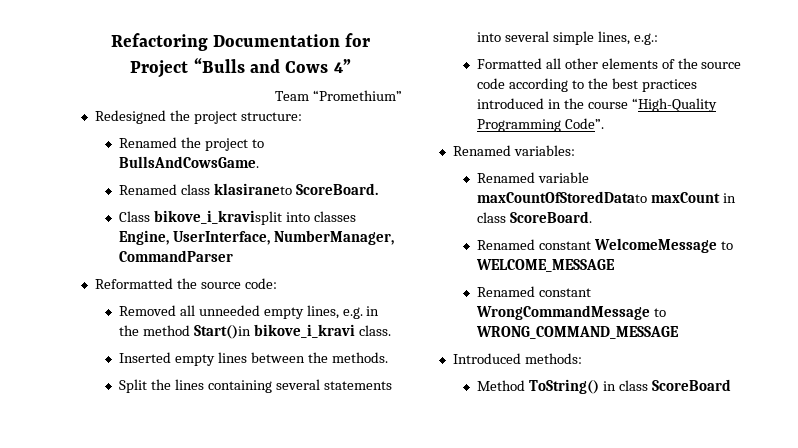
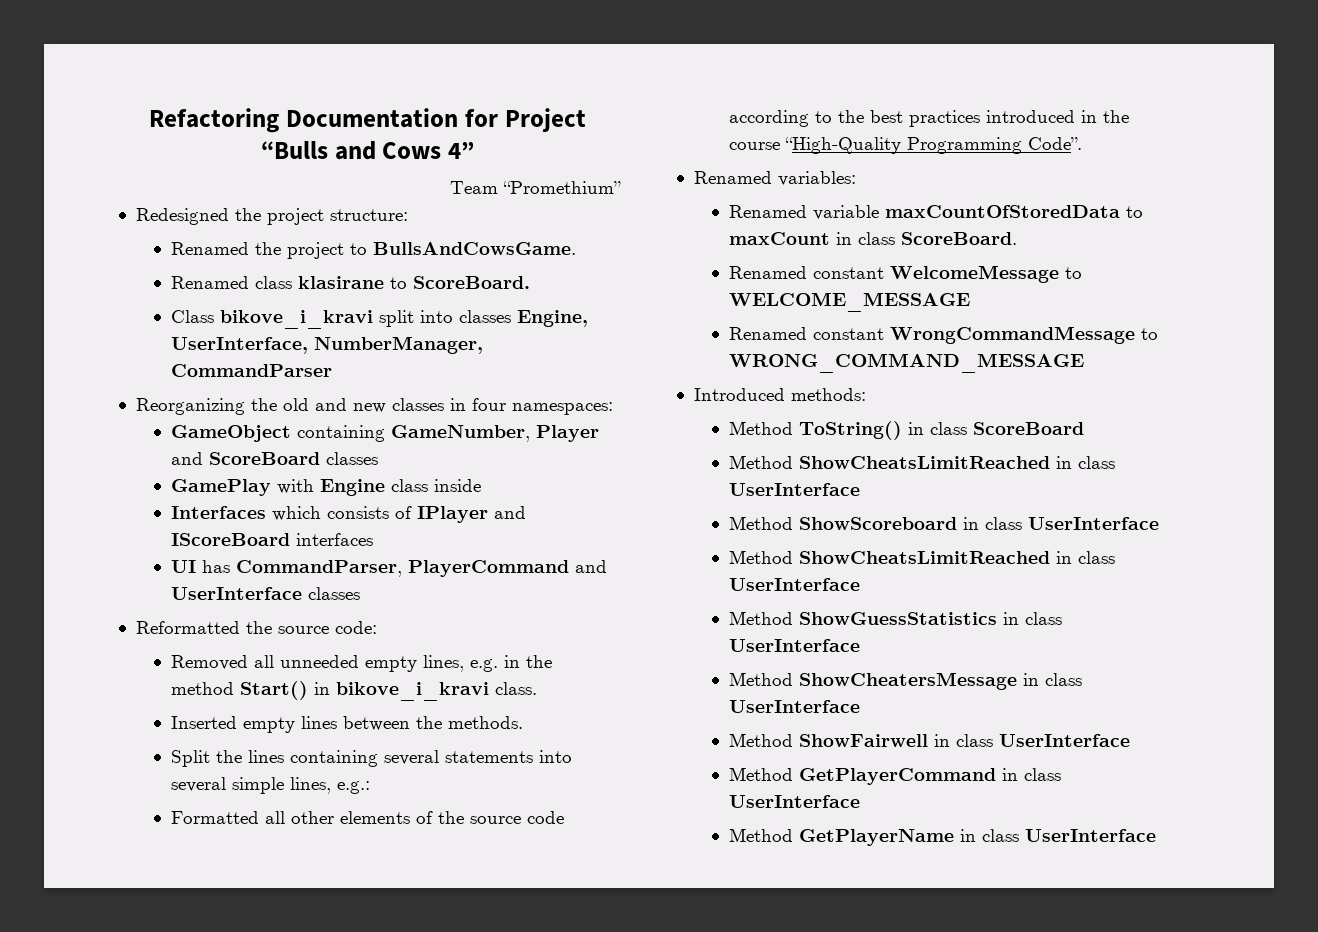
[213,183,292,195] klasiraneto -> [297,276,407,289] klasirane to
[153,210,282,225] bikove_i_kravisplit -> [219,310,414,329] bikove_i_kravi split
(233, 256) none -> [135,398,613,415] [170,425,599,442] [170,452,378,465] [170,479,481,496] [170,506,526,523] [170,533,373,546] [170,560,607,577] [170,587,360,600] // Reorganizing the old and new classes in four namespaces: // GameObject containing GameNumber, Player and ScoreBoard classes // GamePlay with Engine class inside // Interfaces which consists of IPlayer and IScoreBoard interfaces // UI has CommandParser, PlayerCommand and UserInterface classes
[193,325,251,339] Start()in -> [239,681,330,700] Start() in
[476,191,647,203] maxCountOfStoredDatato -> [884,205,1143,218] maxCountOfStoredData to
(731, 385) none -> [728,455,1115,469] [728,483,860,496] [728,516,1159,530] [728,550,1115,564] [728,578,860,591] [728,611,1062,625] [728,639,860,652] [728,672,1082,690] [728,700,860,713] [728,733,1130,747] [728,767,1061,785] [728,795,860,808] [728,828,1156,846] // Method ShowCheatsLimitReached in class UserInterface // Method ShowScoreboard in class UserInterface // Method ShowCheatsLimitReached in class UserInterface // Method ShowGuessStatistics in class UserInterface // Method ShowCheatersMessage in class UserInterface // Method ShowFairwell in class UserInterface // Method GetPlayerCommand in class UserInterface // Method GetPlayerName in class UserInterface

